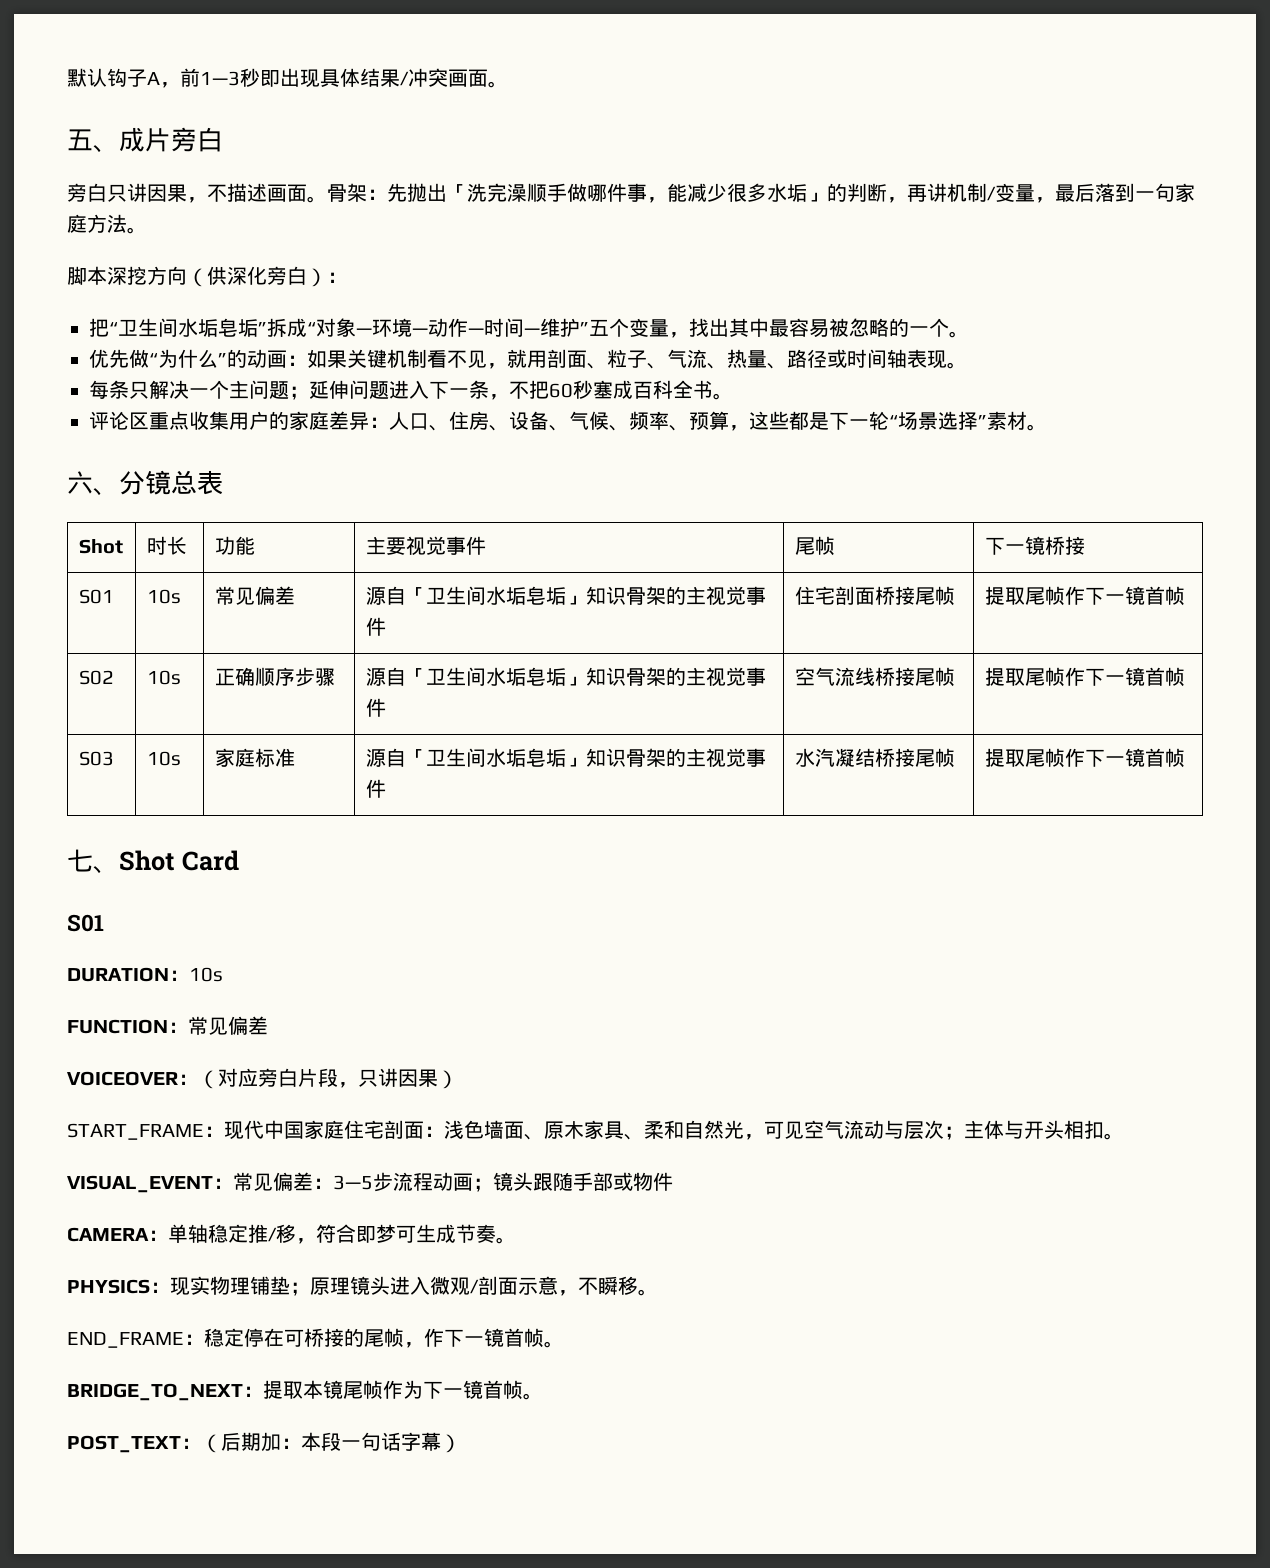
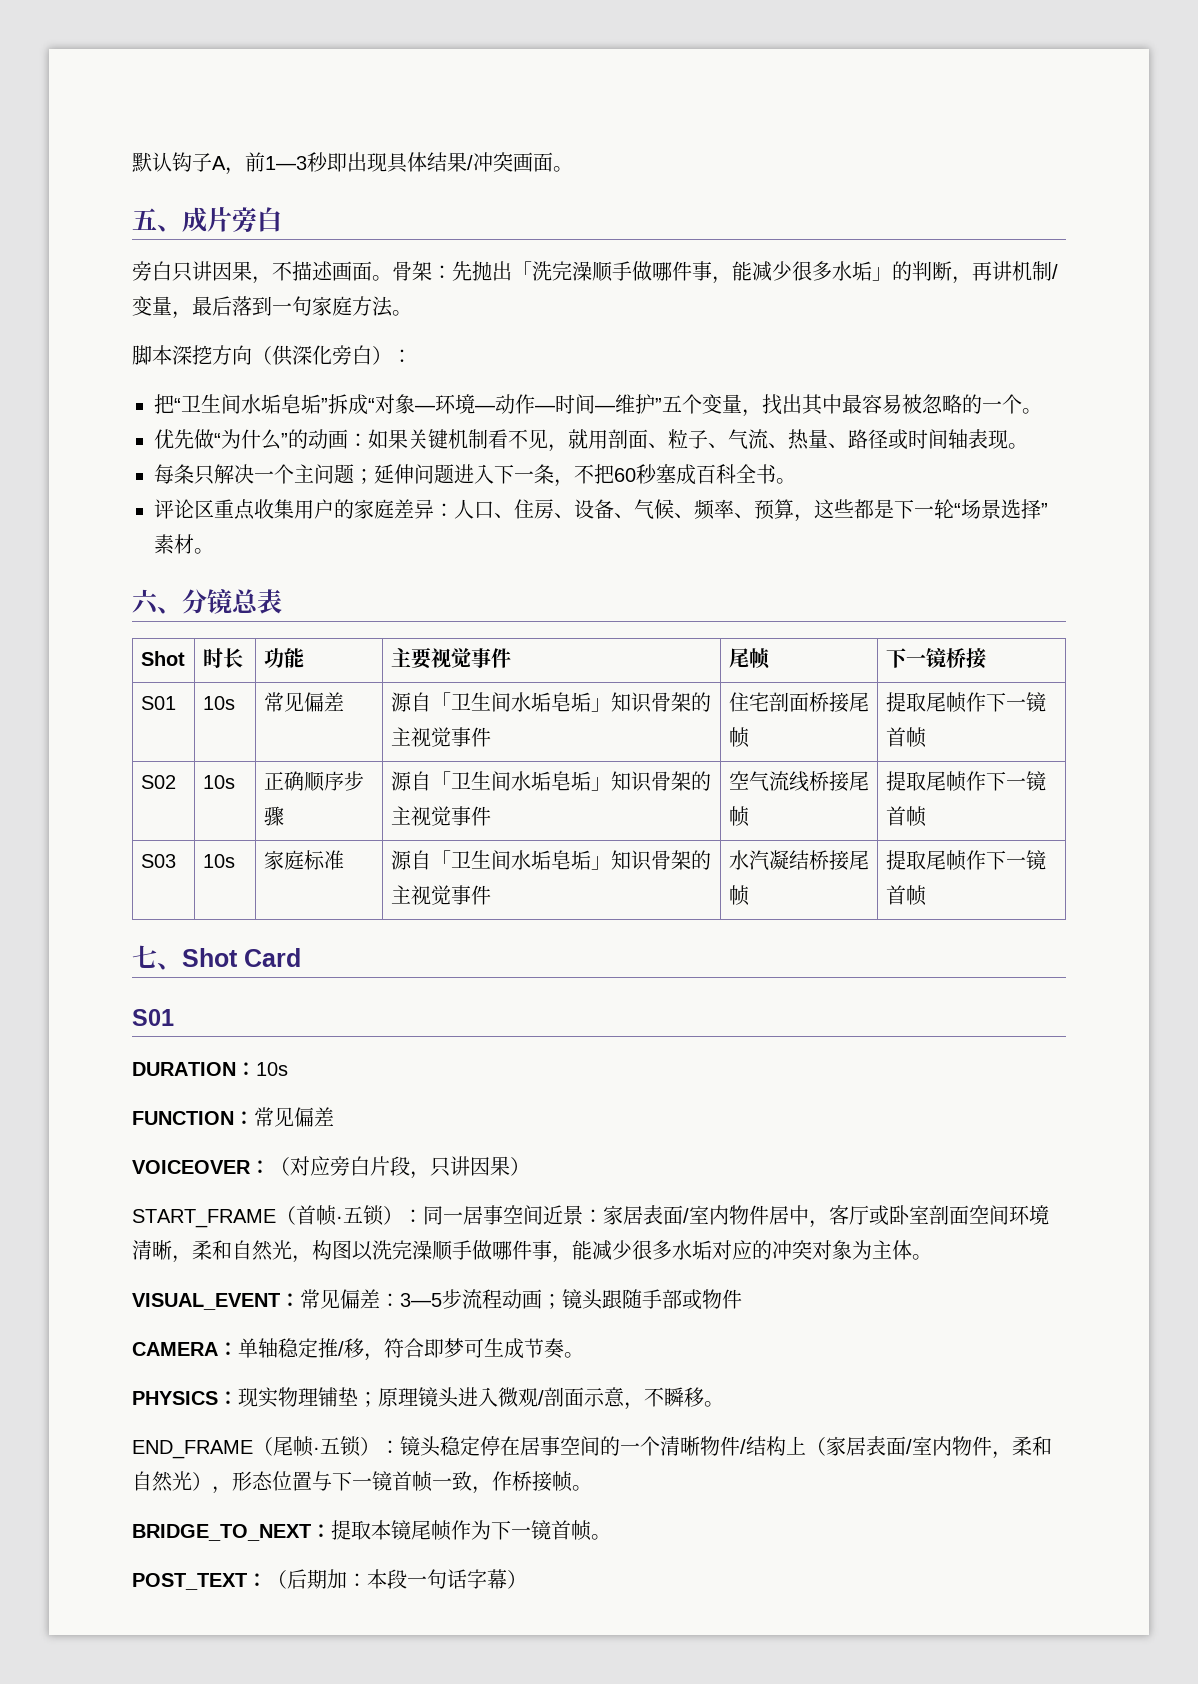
[204,1120,1104,1140] ：现代中国家庭住宅剖面：浅色墙面、原木家具、柔和自然光，可见空气流动与层次；主体与开头相扣 -> [276,1205,1049,1228] [132,1240,912,1263] （首帧·五锁）：同一居事空间近景：家居表面/室内物件居中，客厅或卧室剖面空间环境清晰，柔和自然光，构图以洗完澡顺手做哪件事，能减少很多水垢对应的冲突对象为主体
[184,1328,524,1348] ：稳定停在可桥接的尾帧，作下一镜首 -> [253,1436,1052,1459] [132,1471,552,1494] （尾帧·五锁）：镜头稳定停在居事空间的一个清晰物件/结构上（家居表面/室内物件，柔和自然光），形态位置与下一镜首帧一致，作桥接

